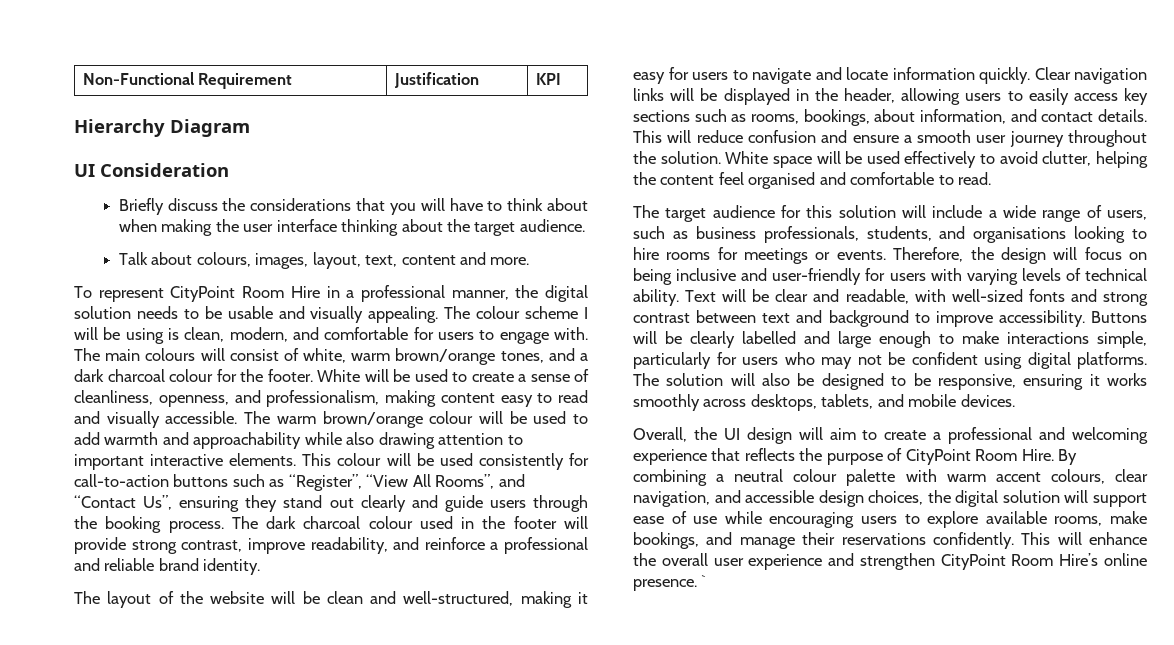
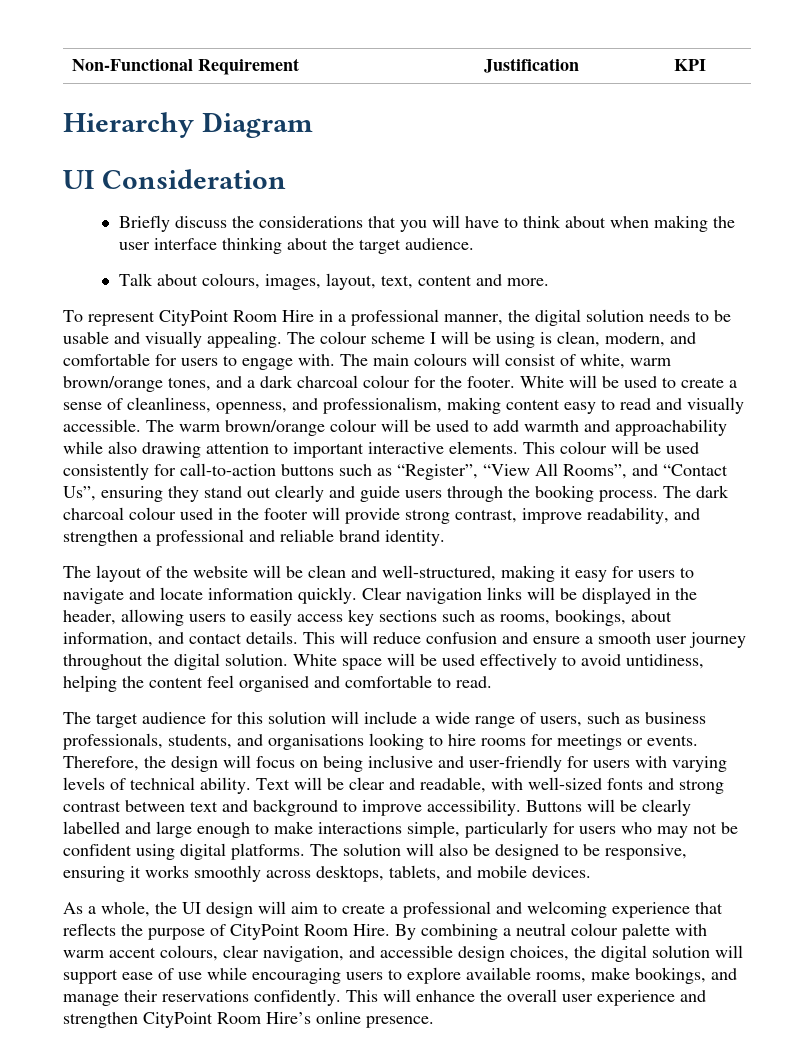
[424,537,485,550] reinforce -> [63,530,138,546] strengthen
(656, 157) none -> [174,653,220,670] digital
[1042,151,1092,166] clutter, -> [626,654,704,669] untidiness,
[633,427,687,442] Overall, -> [63,901,150,917] As a whole,
[701,575,707,587] ` -> (434, 1022) none

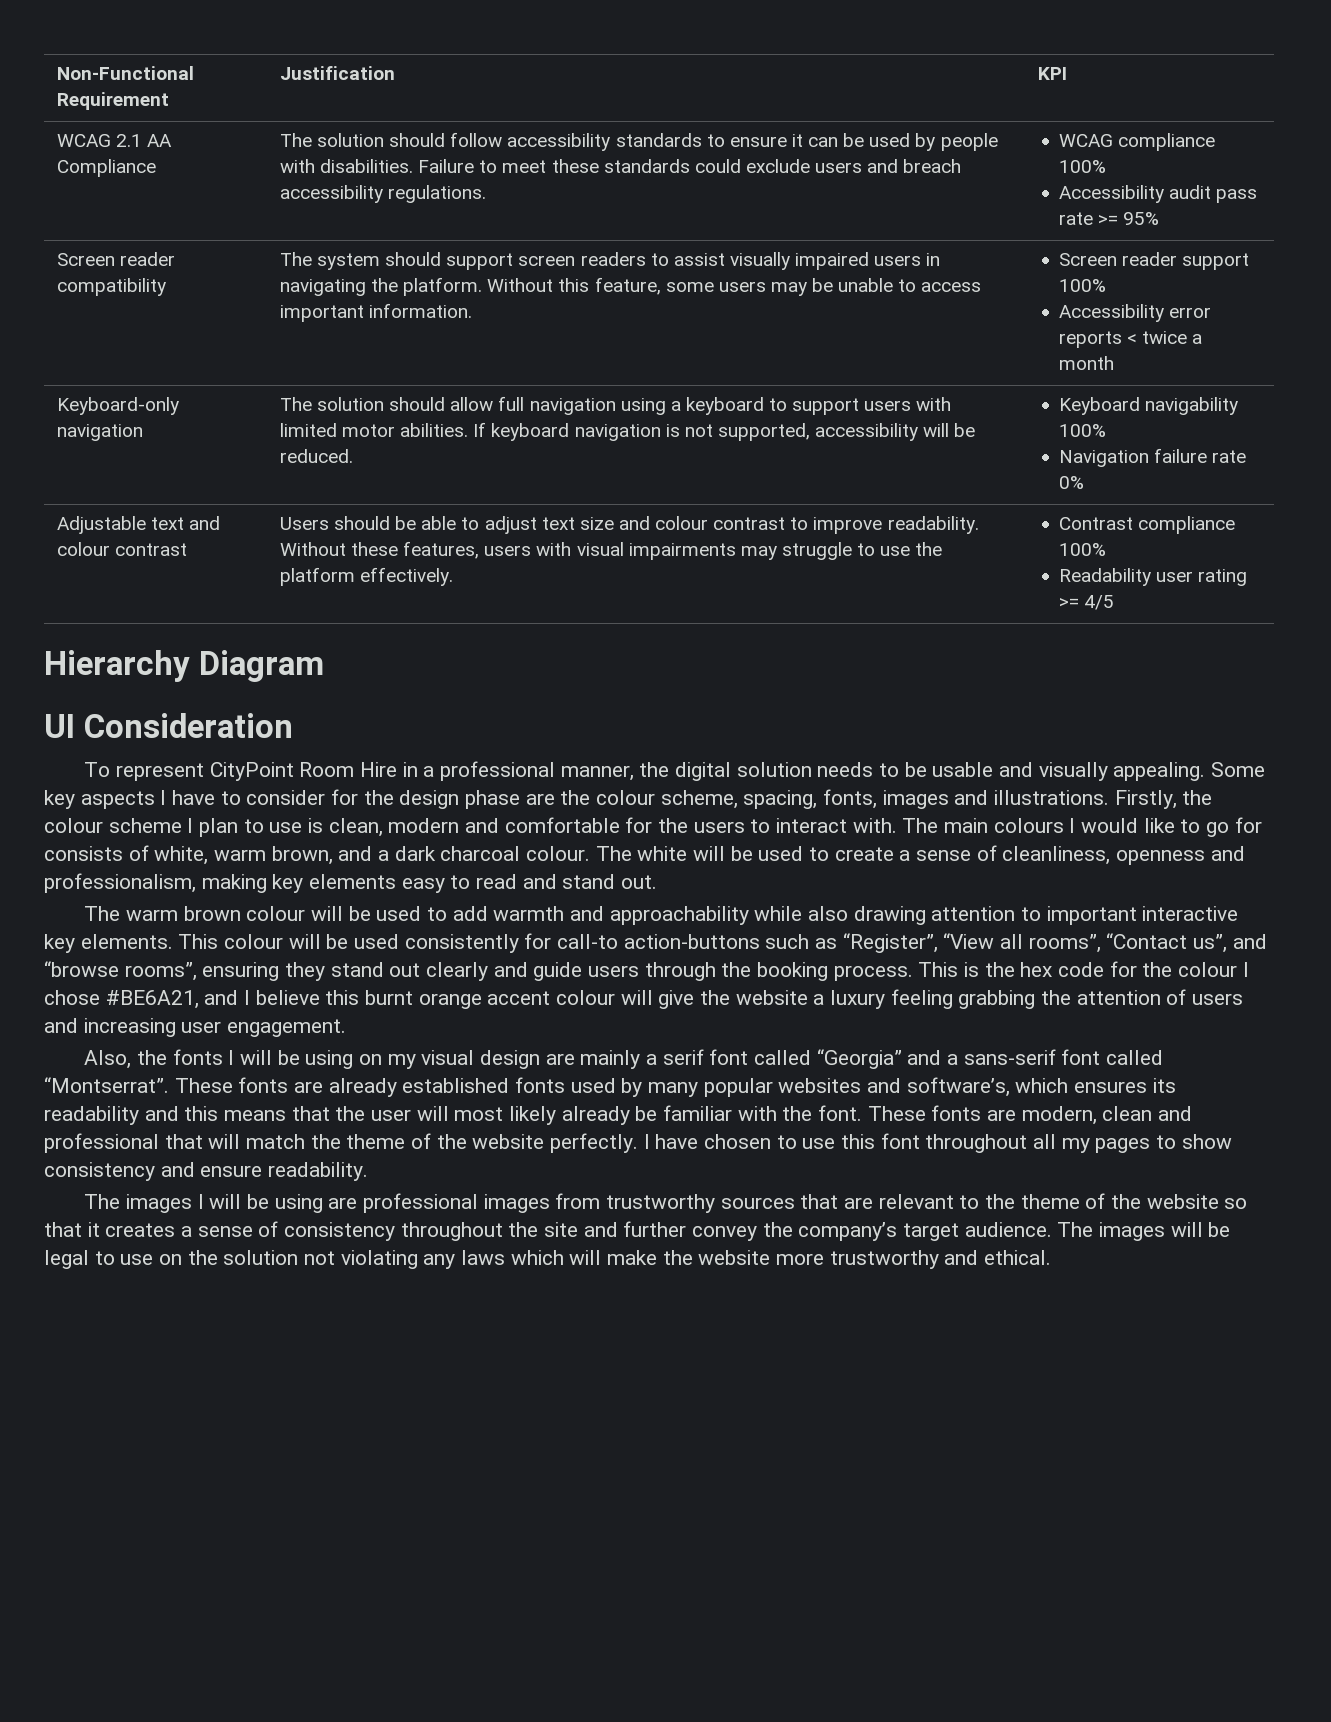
[63,112,313,138] [63,169,286,189] [118,215,735,232] [118,237,474,254] [118,273,549,290] // Hierarchy Diagram // UI Consideration // Briefly discuss the considerations that you will have to think about when making the user interface thinking about the target audience. // Talk about colours, images, layout, text, content and more. -> [56,134,173,147] [56,159,156,177] [279,132,998,151] [279,159,962,173] [279,185,487,203] [1058,133,1215,151] [1058,160,1106,173] [1058,185,1258,203] [1058,212,1160,225] [56,252,176,266] [56,278,166,296] [279,252,941,270] [279,277,982,296] [279,303,473,322] [1058,252,1250,270] [1058,279,1106,292] [1058,304,1211,322] [1058,331,1203,348] [1058,356,1114,370] [56,397,179,415] [56,424,143,441] [279,396,952,415] [279,422,976,441] [279,449,353,463] [1058,397,1238,415] [1058,424,1106,437] [1058,448,1247,467] [1058,476,1084,489] [56,516,221,534] [56,542,188,556] [279,516,979,534] [279,541,943,560] [279,567,454,586] [1058,516,1235,534] [1058,543,1106,556] [1058,568,1248,586] [1058,595,1114,610] [44,650,324,682] [44,713,293,738] // WCAG 2.1 AA Compliance | The solution should follow accessibility standards to ensure it can be used by people with disabilities. Failure to meet these standards could exclude users and breach accessibility regulations. | WCAG compliance 100% // Accessibility audit pass rate >= 95% // Screen reader compatibility | The system should support screen readers to assist visually impaired users in navigating the platform. Without this feature, some users may be unable to access important information. | Screen reader support 100% // Accessibility error reports < twice a month // Keyboard-only navigation | The solution should allow full navigation using a keyboard to support users with limited motor abilities. If keyboard navigation is not supported, accessibility will be reduced. | Keyboard navigability 100% // Navigation failure rate 0% // Adjustable text and colour contrast | Users should be able to adjust text size and colour contrast to improve readability. Without these features, users with visual impairments may struggle to use the platform effectively. | Contrast compliance 100% // Readability user rating >= 4/5 // Hierarchy Diagram // UI Consideration
[287,331,535,348] The colour scheme I will be using -> [1210,762,1265,777] [44,789,1213,809] [44,818,303,837] Some key aspects I have to consider for the design phase are the colour scheme, spacing, fonts, images and illustrations. Firstly, the colour scheme I plan to use
[605,332,665,347] modern, -> [388,818,460,833] modern
[181,355,293,370] users to engage -> [658,818,848,833] the users to interact
[472,353,556,366] will consist -> [1069,817,1262,837] [44,846,123,861] I would like to go for consists
[63,376,211,392] brown/orange tones, -> [271,846,333,865] brown,
[363,375,564,388] colour for the footer. White -> [526,846,688,861] colour. The white
[216,402,287,414] openness, -> [1116,850,1206,865] openness
[506,399,560,410] content -> [272,874,397,893] key elements
[687,397,744,414] [63,419,141,432] visually accessible. -> [562,874,658,889] stand out. //
[225,420,325,436] brown/orange -> [183,906,241,921] brown
(444, 448) none -> [44,934,75,953] key
[180,463,334,476] call-to-action buttons -> [557,934,760,949] call-to action-buttons
[535,463,728,479] [63,486,96,501] All Rooms”, and “Contact Us”, -> [1000,933,1267,953] [44,961,197,981] all rooms”, “Contact us”, and “browse rooms”,
[663,485,729,498] [63,507,700,524] [63,529,445,546] [63,565,694,582] [63,587,697,604] [63,609,672,626] [63,631,746,648] [63,653,704,670] [63,675,492,692] [63,711,706,728] [63,733,698,750] [63,755,727,772] [63,777,724,794] [63,799,691,816] [63,821,738,838] [63,843,687,860] [63,865,591,882] [63,901,723,918] [63,923,707,940] [63,945,743,962] [63,967,737,984] [63,989,706,1006] [63,1011,434,1028] The dark charcoal colour used in the footer will provide strong contrast, improve readability, and strengthen a professional and reliable brand identity. // The layout of the website will be clean and well-structured, making it easy for users to navigate and locate information quickly. Clear navigation links will be displayed in the header, allowing users to easily access key sections such as rooms, bookings, about information, and contact details. This will reduce confusion and ensure a smooth user journey throughout the digital solution. White space will be used effectively to avoid untidiness, helping the content feel organised and comfortable to read. // The target audience for this solution will include a wide range of users, such as business professionals, students, and organisations looking to hire rooms for meetings or events. Therefore, the design will focus on being inclusive and user-friendly for users with varying levels of technical ability. Text will be clear and readable, with well-sized fonts and strong contrast between text and background to improve accessibility. Buttons will be clearly labelled and large enough to make interactions simple, particularly for users who may not be confident using digital platforms. The solution will also be designed to be responsive, ensuring it works smoothly across desktops, tablets, and mobile devices. // As a whole, the UI design will aim to create a professional and welcoming experience that reflects the purpose of CityPoint Room Hire. By combining a neutral colour palette with warm accent colours, clear navigation, and accessible design choices, the digital solution will support ease of use while encouraging users to explore available rooms, make bookings, and manage their reservations confidently. This will enhance the overall user experience and strengthen CityPoint Room Hire’s online presence. -> [918,961,1249,977] [44,989,1244,1009] [44,1018,347,1037] [84,1049,1163,1069] [44,1077,1176,1097] [44,1105,1193,1125] [44,1133,1232,1153] [44,1162,369,1181] [84,1193,1248,1213] [44,1221,1231,1241] [44,1250,1052,1269] This is the hex code for the colour I chose #BE6A21, and I believe this burnt orange accent colour will give the website a luxury feeling grabbing the attention of users and increasing user engagement. // Also, the fonts I will be using on my visual design are mainly a serif font called “Georgia” and a sans-serif font called “Montserrat”. These fonts are already established fonts used by many popular websites and software’s, which ensures its readability and this means that the user will most likely already be familiar with the font. These fonts are modern, clean and professional that will match the theme of the website perfectly. I have chosen to use this font throughout all my pages to show consistency and ensure readability. // The images I will be using are professional images from trustworthy sources that are relevant to the theme of the website so that it creates a sense of consistency throughout the site and further convey the company’s target audience. The images will be legal to use on the solution not violating any laws which will make the website more trustworthy and ethical.

